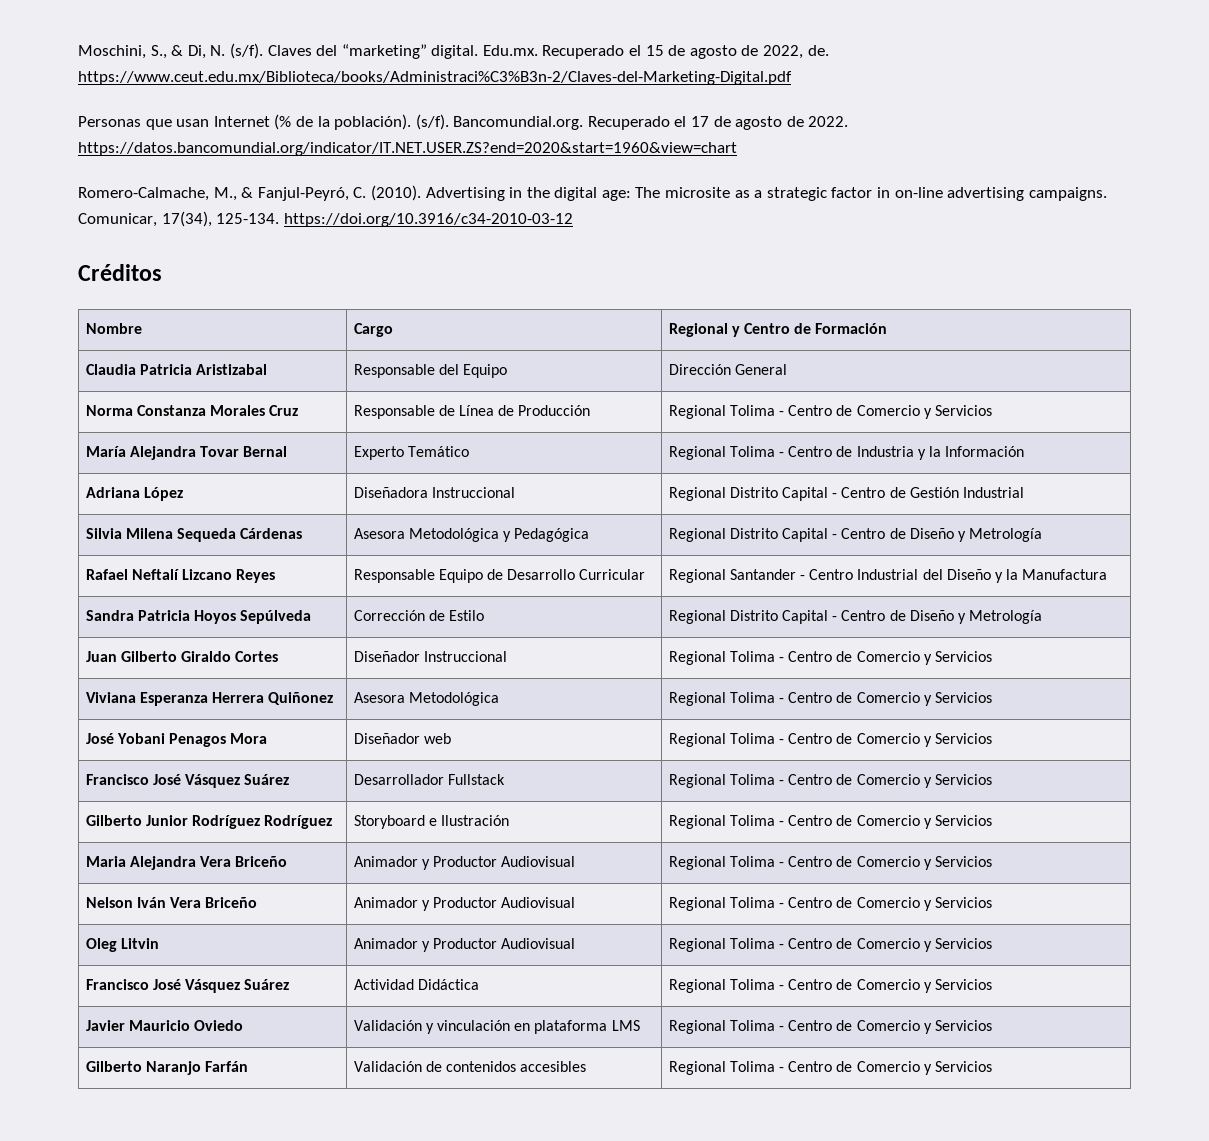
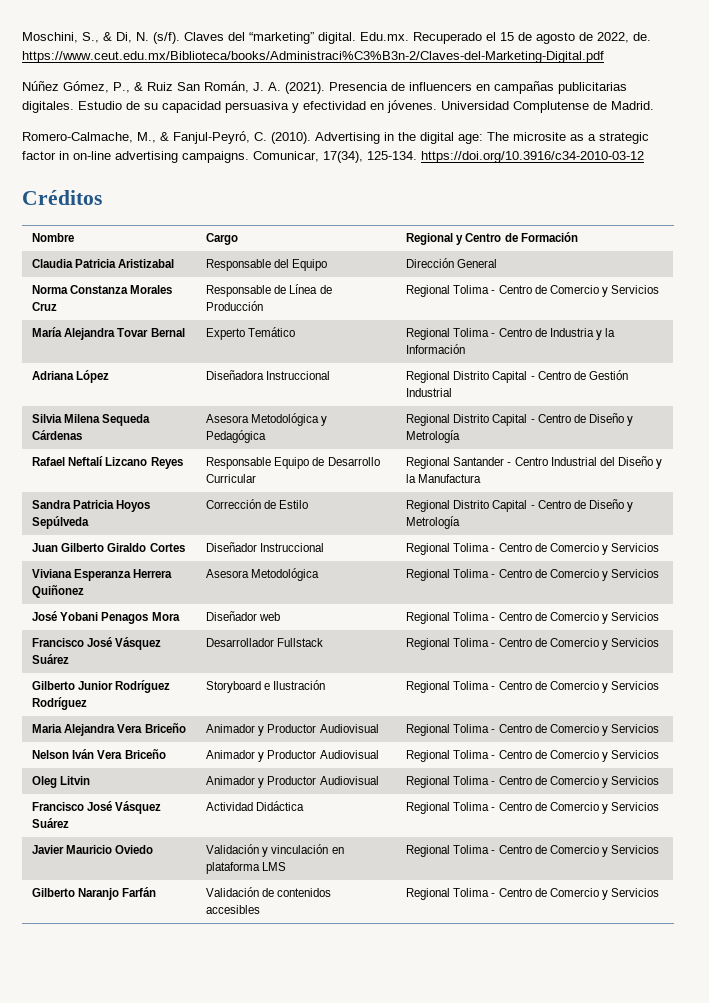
[78,114,849,130] [78,142,737,156] Personas que usan Internet (% de la población). (s/f). Bancomundial.org. Recuperado el 17 de agosto de 2022. https://datos.bancomundial.org/indicator/IT.NET.USER.ZS?end=2020&start=1960&view=chart -> [22,81,627,94] [22,100,654,113] Núñez Gómez, P., & Ruiz San Román, J. A. (2021). Presencia de influencers en campañas publicitarias digitales. Estudio de su capacidad persuasiva y efectividad en jóvenes. Universidad Complutense de Madrid.

